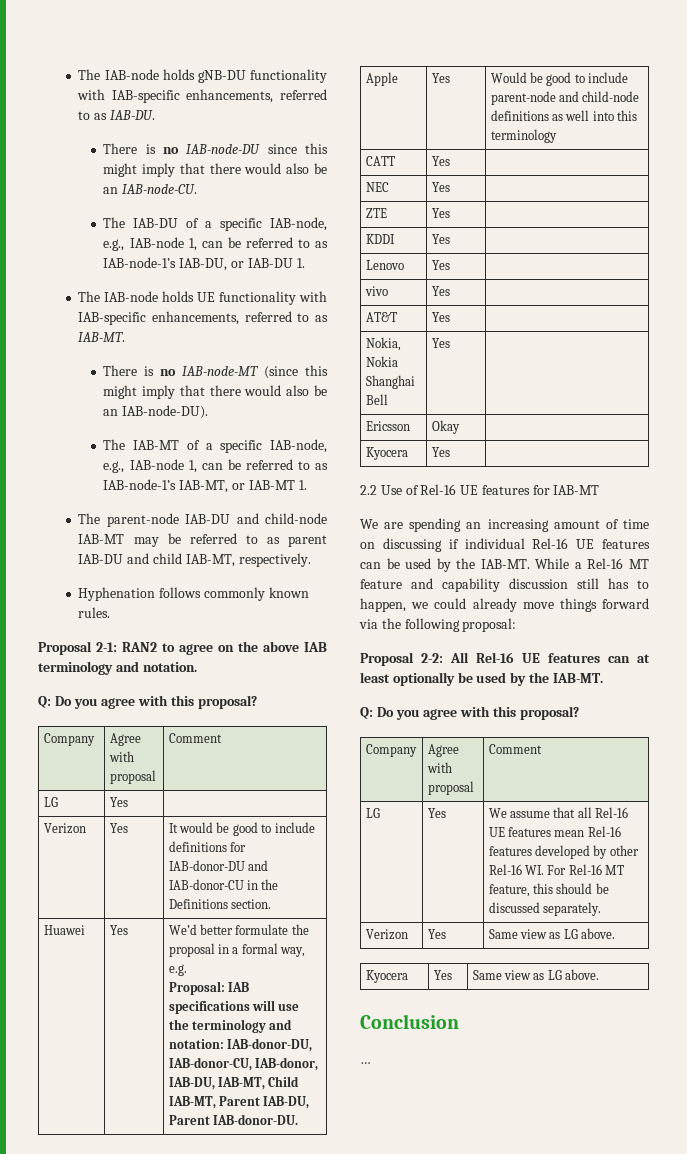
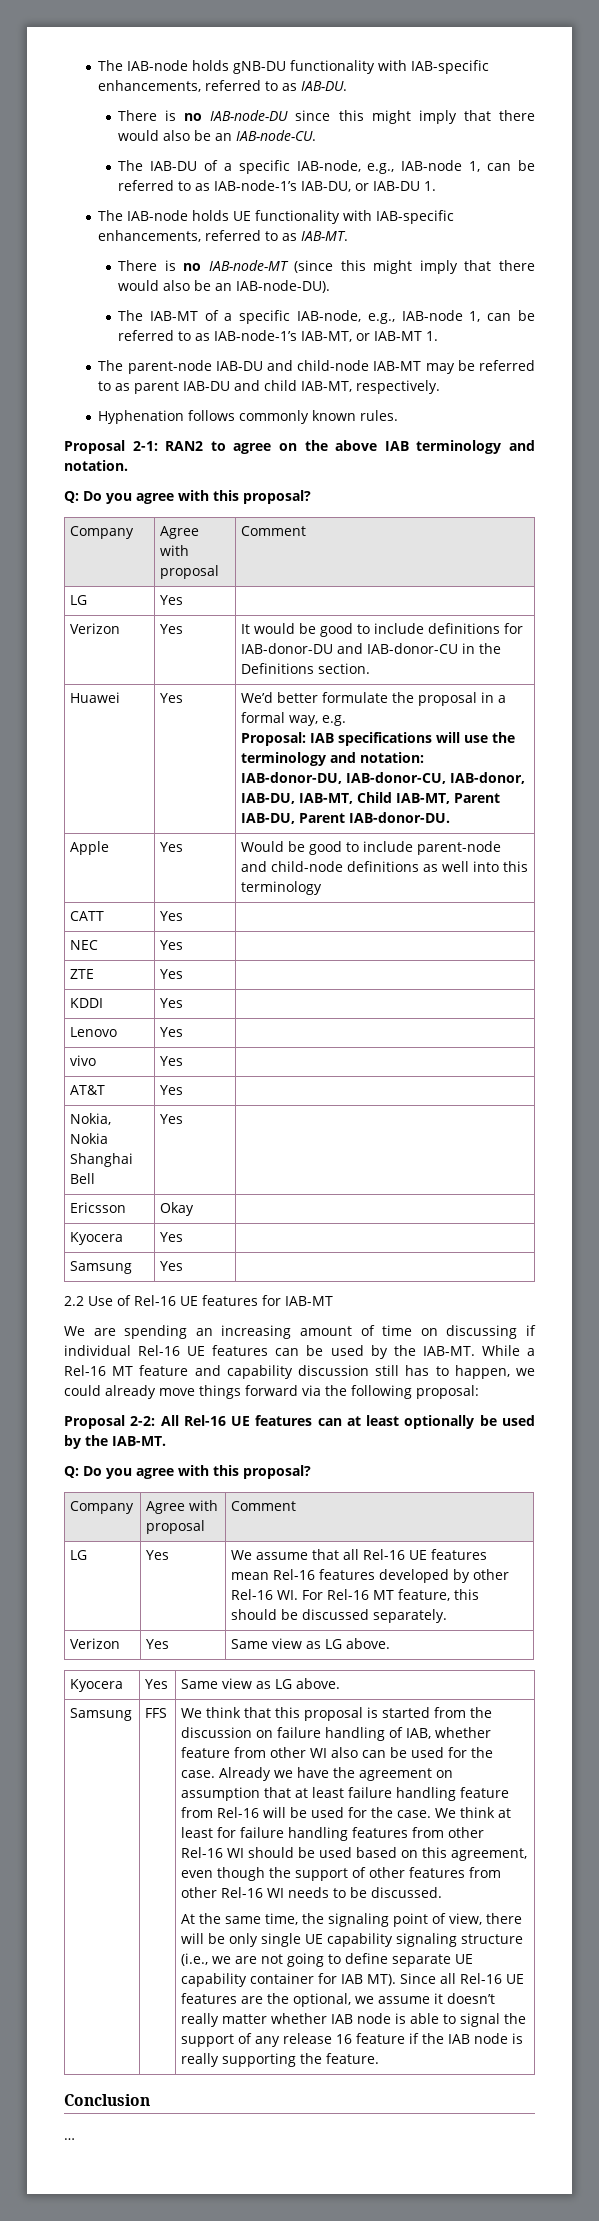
(450, 452) none -> [70,1261,133,1274] [160,1261,184,1271] // Samsung | Yes |
(600, 974) none -> [70,1708,133,1721] [145,1708,168,1718] [181,1707,493,1721] [181,1727,492,1741] [181,1747,494,1758] [181,1767,454,1781] [181,1787,510,1801] [181,1807,512,1818] [181,1827,485,1841] [181,1847,528,1861] [181,1867,502,1881] [181,1887,443,1898] [181,1913,523,1927] [181,1933,524,1947] [181,1953,474,1967] [181,1973,525,1987] [181,1993,496,2007] [181,2013,527,2027] [181,2033,524,2047] [181,2053,380,2067] // Samsung | FFS | We think that this proposal is started from the discussion on failure handling of IAB, whether feature from other WI also can be used for the case. Already we have the agreement on assumption that at least failure handling feature from Rel-16 will be used for the case. We think at least for failure handling features from other Rel-16 WI should be used based on this agreement, even though the support of other features from other Rel-16 WI needs to be discussed. // At the same time, the signaling point of view, there will be only single UE capability signaling structure (i.e., we are not going to define separate UE capability container for IAB MT). Since all Rel-16 UE features are the optional, we assume it doesn’t really matter whether IAB node is able to signal the support of any release 16 feature if the IAB node is really supporting the feature.

